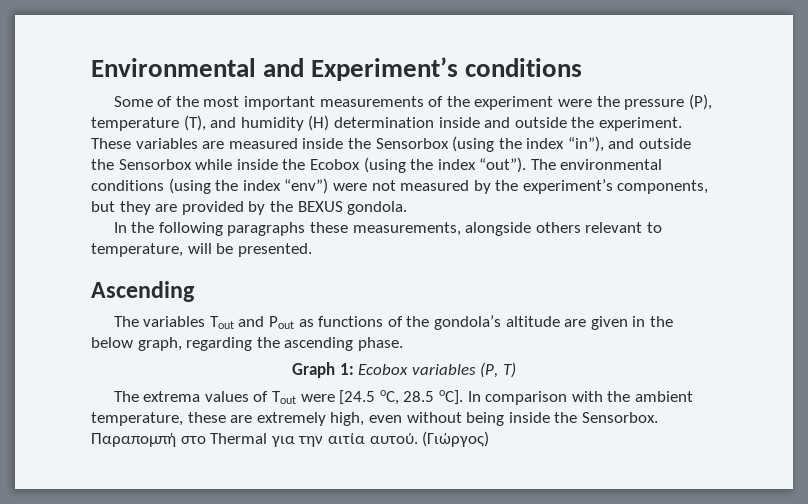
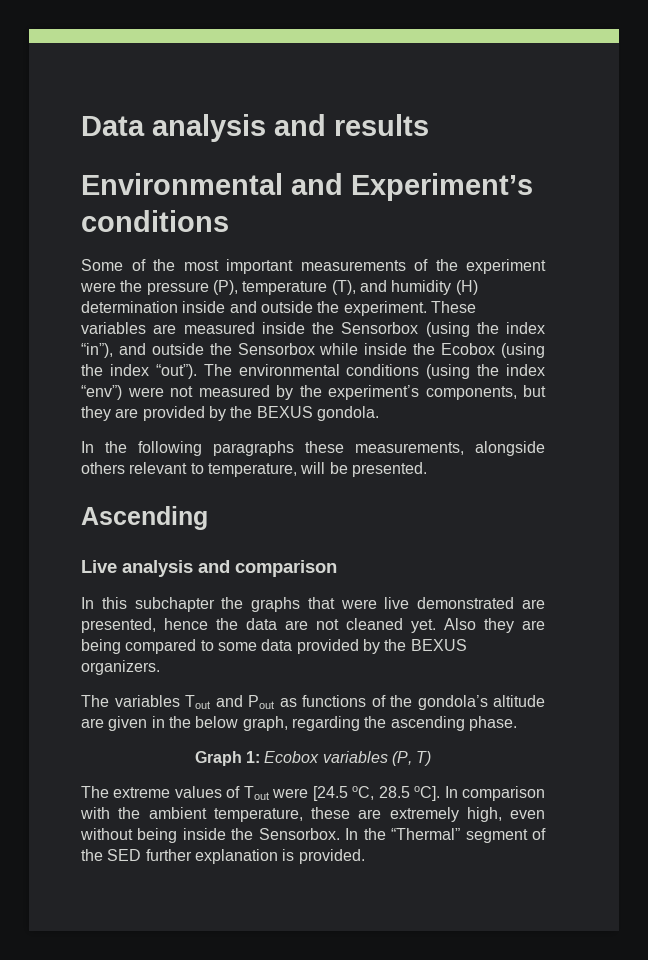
(91, 67) none -> [81,114,429,142] Data analysis and results //
(195, 291) none -> [81,560,337,577] [81,597,545,612] [81,618,545,633] [81,639,467,654] [81,660,160,675] // Live analysis and comparison // In this subchapter the graphs that were live demonstrated are presented, hence the data are not cleaned yet. Also they are being compared to some data provided by the BEXUS organizers.
[143,391,201,402] extrema -> [113,787,171,798] extreme
[91,431,490,447] Παραπομπή στο Thermal για την αιτία αυτού. (Γιώργος) -> [345,828,547,843] [81,849,365,864] In the “Thermal” segment of the SED further explanation is provided.

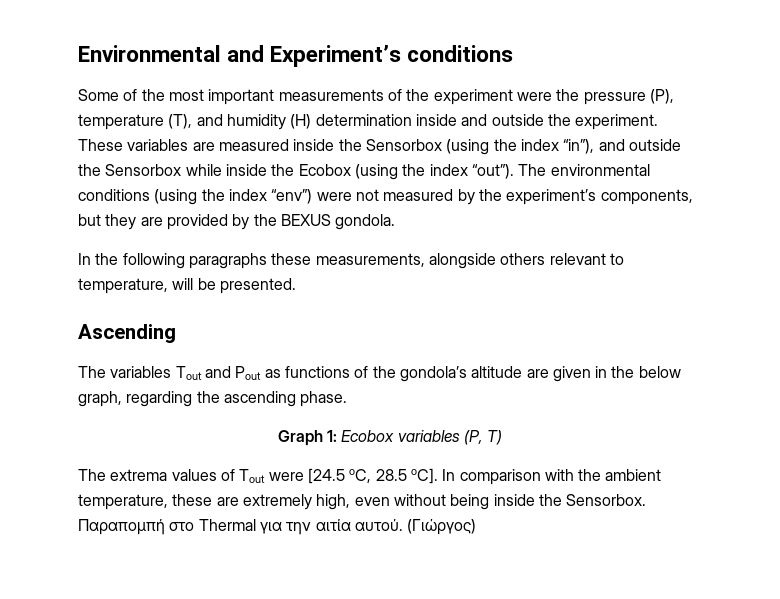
[81,114,429,142] Data analysis and results // -> (78, 53) none
[81,560,337,577] [81,597,545,612] [81,618,545,633] [81,639,467,654] [81,660,160,675] // Live analysis and comparison // In this subchapter the graphs that were live demonstrated are presented, hence the data are not cleaned yet. Also they are being compared to some data provided by the BEXUS organizers. -> (176, 333) none
[113,787,171,798] extreme -> [110,469,168,481] extrema
[345,828,547,843] [81,849,365,864] In the “Thermal” segment of the SED further explanation is provided. -> [78,519,477,535] Παραπομπή στο Thermal για την αιτία αυτού. (Γιώργος)

